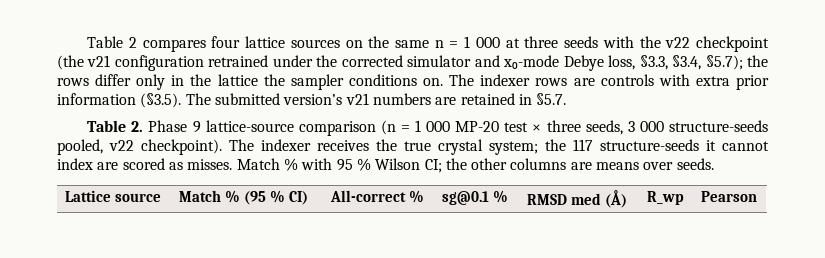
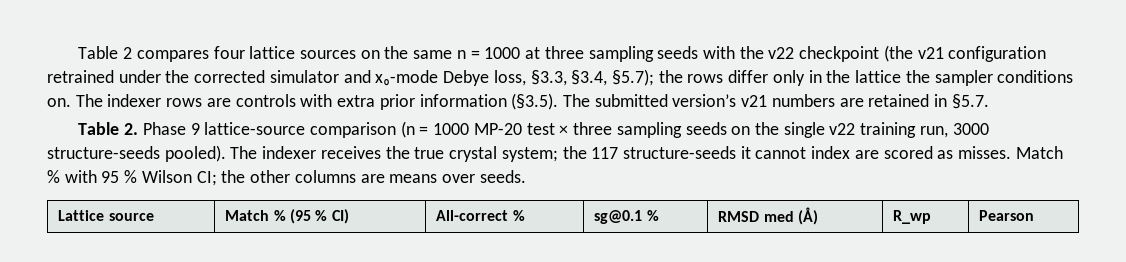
[464,36,500,48] 1 000 -> [484,47,521,59] 1000
(559, 42) none -> [588,46,654,62] sampling
[415,120,451,132] 1 000 -> [433,123,470,135] 1000
[585,120,769,135] [57,139,222,155] seeds, 3 000 structure-seeds pooled, v22 checkpoint). -> [616,122,989,138] [47,145,226,162] sampling seeds on the single v22 training run, 3000 structure-seeds pooled).

